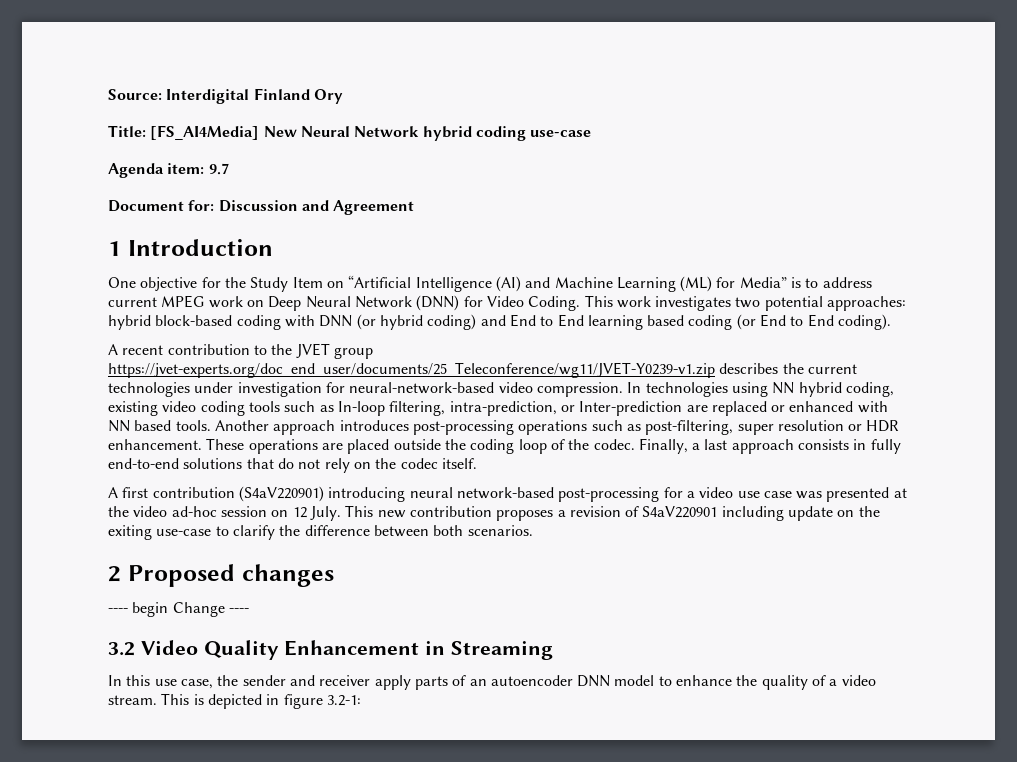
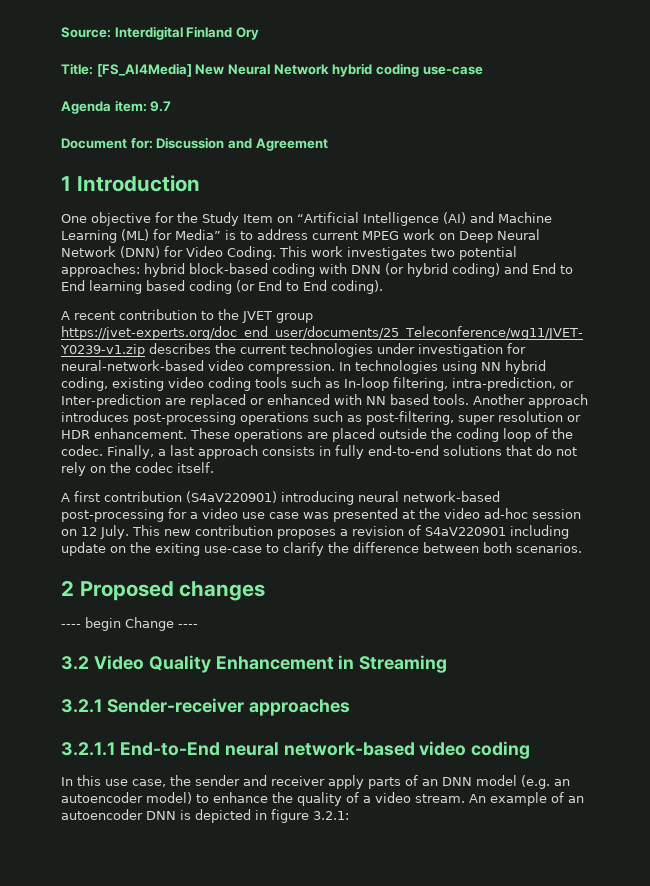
(554, 650) none -> [61,698,350,716] [61,741,531,759] // 3.2.1 Sender-receiver approaches // 3.2.1.1 End-to-End neural network-based video coding
[490,675,573,686] autoencoder -> (438, 782) none
(655, 680) none -> [521,775,570,789] [61,792,192,804] (e.g. an autoencoder model)
[161,693,190,705] This -> [469,792,584,806] [61,809,176,820] An example of an autoencoder DNN
[326,695,361,706] 3.2-1: -> [313,811,349,820] 3.2.1:

